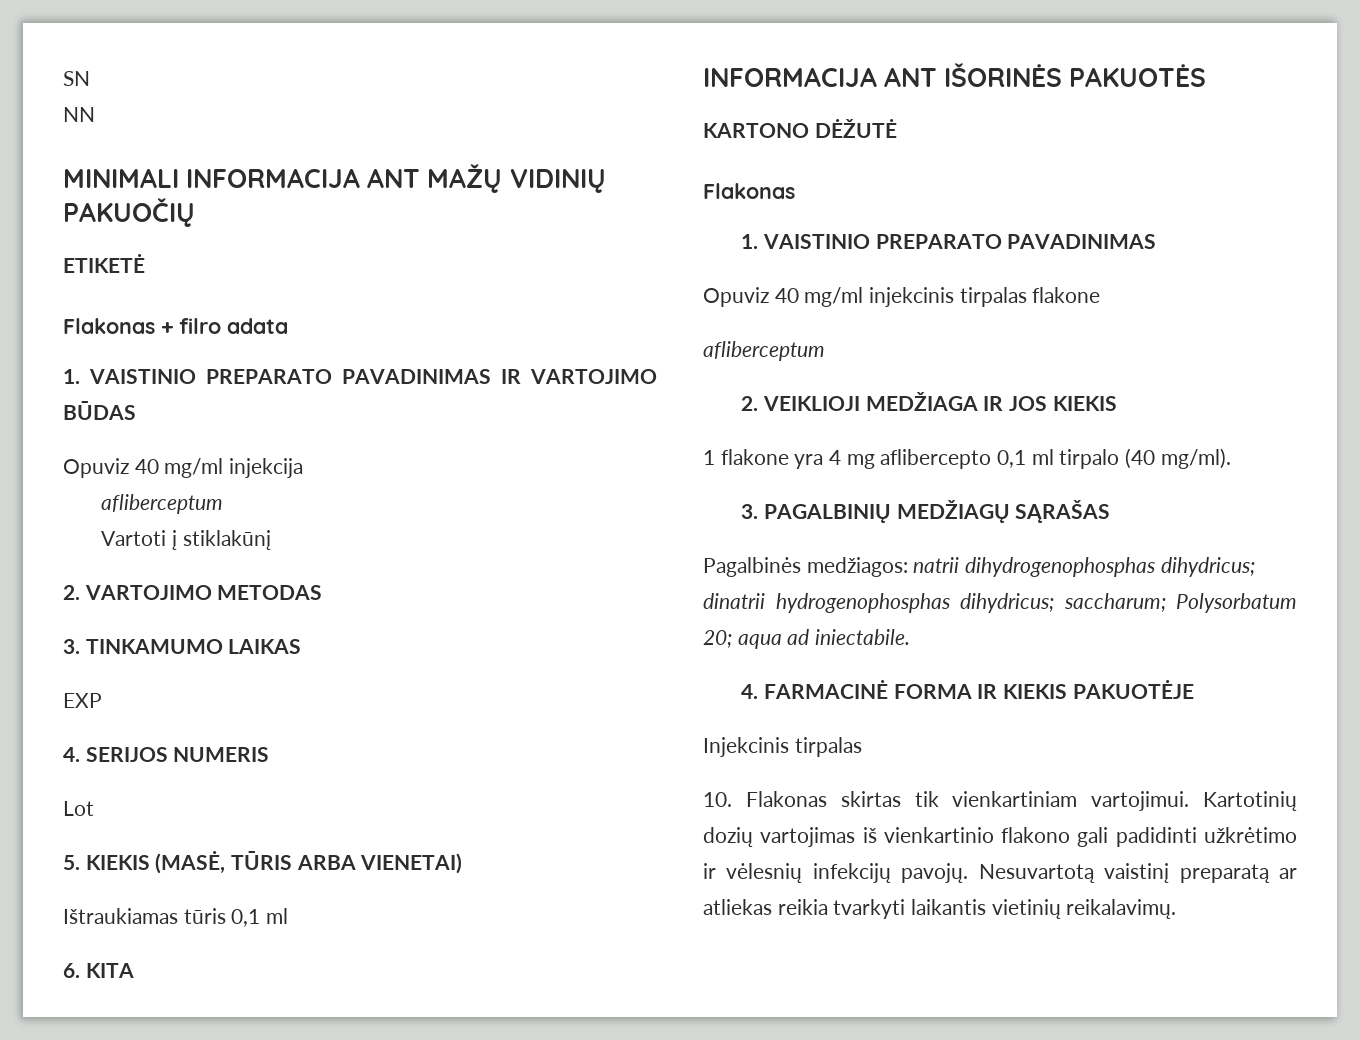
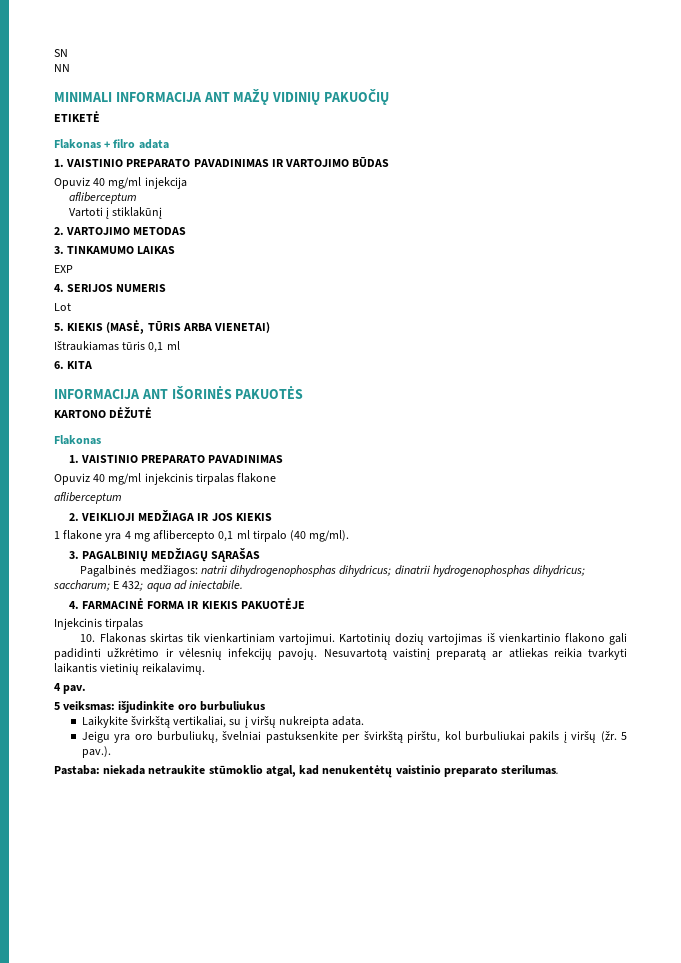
[1176,593,1297,613] [703,630,732,648] Polysorbatum 20; -> [113,581,144,591] E 432;
(1177, 909) none -> [54,683,87,694] [54,701,265,713] [81,716,365,728] [81,731,627,743] [81,746,111,758] [54,765,560,778] // 4 pav. // 5 veiksmas: išjudinkite oro burbuliukus // Laikykite švirkštą vertikaliai, su į viršų nukreipta adata. // Jeigu yra oro burbuliukų, švelniai pastuksenkite per švirkštą pirštu, kol burbuliukai pakils į viršų (žr. 5 pav.). // Pastaba: niekada netraukite stūmoklio atgal, kad nenukentėtų vaistinio preparato sterilumas.

